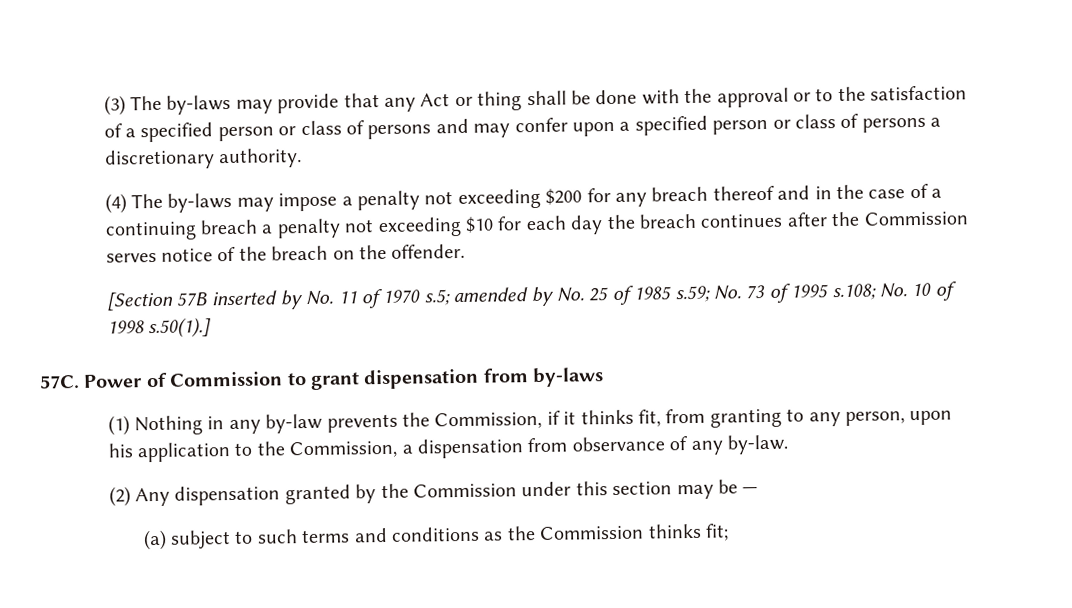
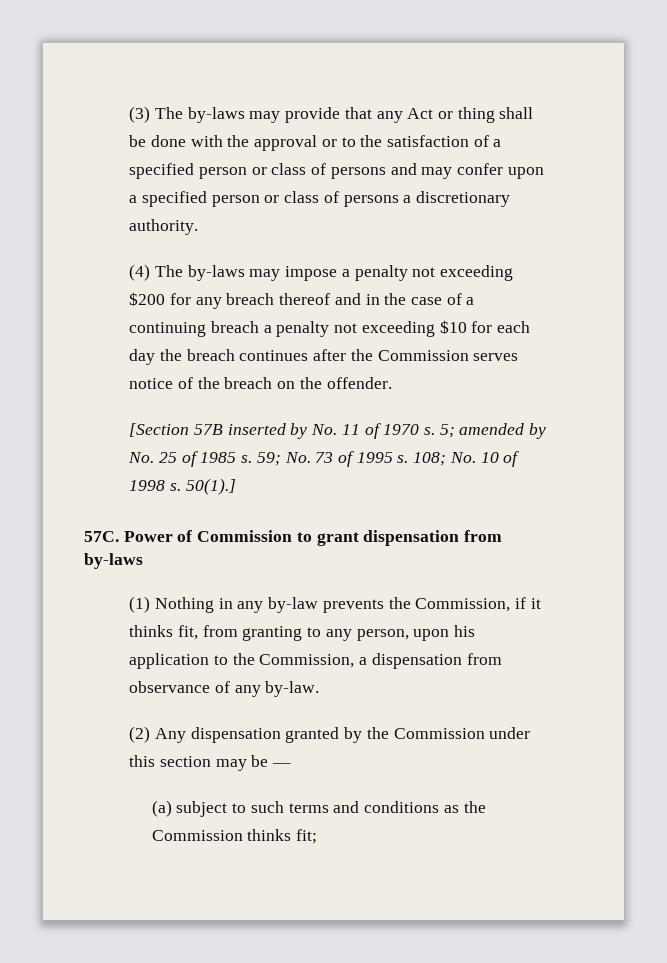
[423,289,451,306] s.5; -> [423,424,455,438] s. 5;
[674,285,710,303] s.59; -> [241,452,281,466] s. 59;
[831,283,876,301] s.108; -> [397,452,447,466] s. 108;
[148,317,212,339] s.50(1).] -> [169,478,236,495] s. 50(1).]

